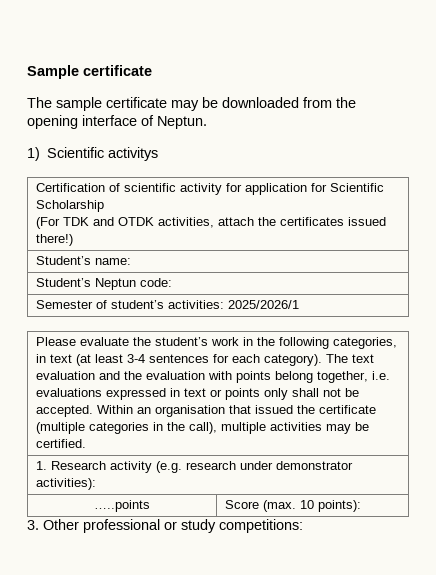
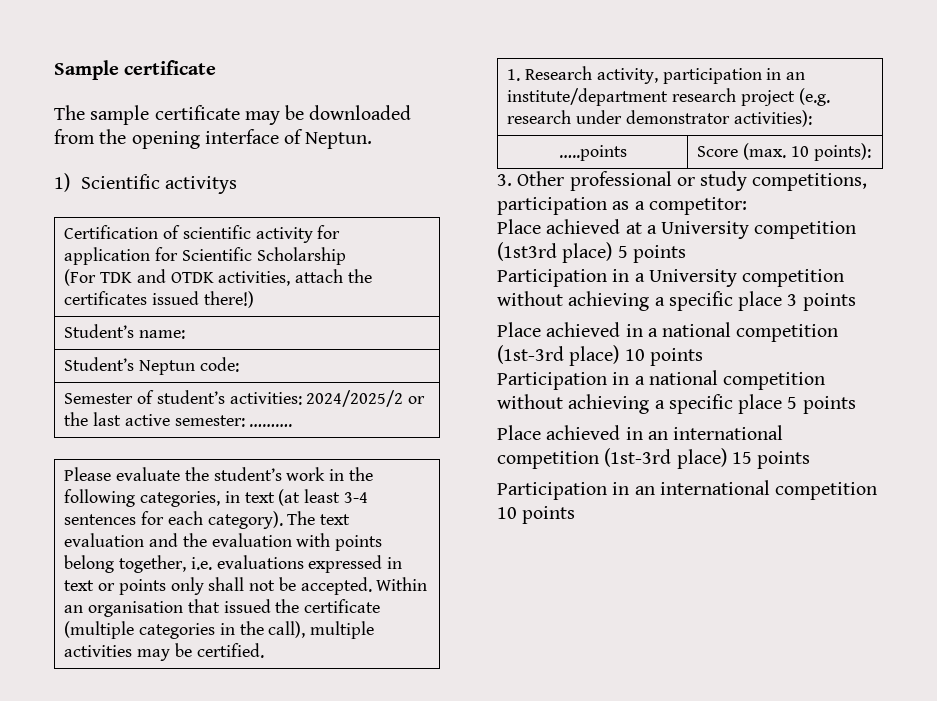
[227,300,299,309] 2025/2026/1 -> [306,390,426,407] [64,412,293,427] 2024/2025/2 or the last active semester: ……….
[109,461,152,473] activity -> [596,68,806,84] [507,88,795,106] activity, participation in an institute/department research project
[219,519,303,533] competitions: -> [752,173,868,191] [497,197,747,215] [497,219,857,239] [497,242,686,263] [497,269,845,287] [497,291,856,311] [497,322,839,342] [497,345,703,366] [497,370,826,390] [497,394,856,414] [497,425,784,440] [497,448,811,469] [497,480,878,500] [497,506,576,524] competitions, participation as a competitor: // Place achieved at a University competition (1st3rd place) 5 points // Participation in a University competition without achieving a specific place 3 points // Place achieved in a national competition (1st-3rd place) 10 points // Participation in a national competition without achieving a specific place 5 points // Place achieved in an international competition (1st-3rd place) 15 points // Participation in an international competition 10 points

